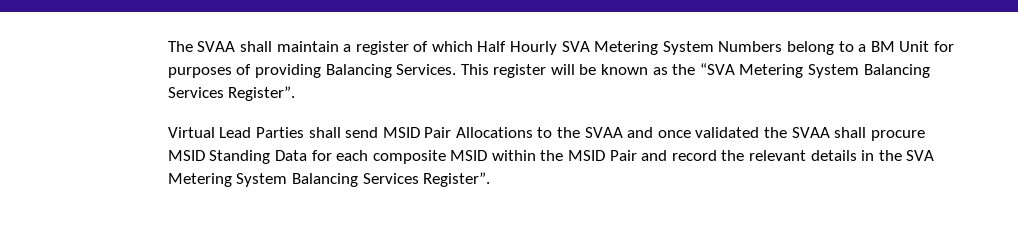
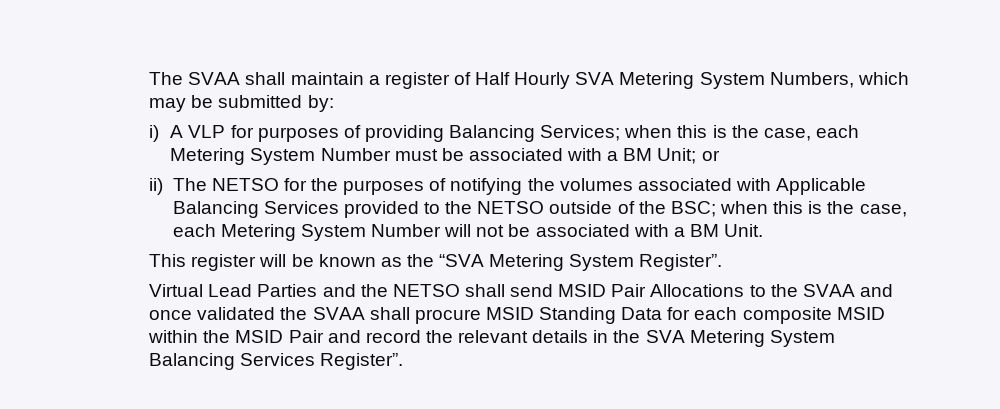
[431,41,473,52] which -> (471, 78) none
[718,41,930,55] Numbers belong to a BM Unit -> [769,72,909,88] [149,95,334,112] [149,125,226,142] Numbers, which may be submitted by: // i) A VLP
[396,64,457,75] Services. -> [540,125,859,141] [170,148,720,165] [149,178,867,195] [172,201,907,218] [172,224,764,241] Services; when this is the case, each Metering System Number must be associated with a BM Unit; or // ii) The NETSO for the purposes of notifying the volumes associated with Applicable Balancing Services provided to the NETSO outside of the BSC; when this is the case, each Metering System Number will not be associated with a BM Unit. //
[863,64,930,78] [167,87,224,98] Balancing Services -> (635, 262) none
(304, 132) none -> [322,284,460,297] and the NETSO

